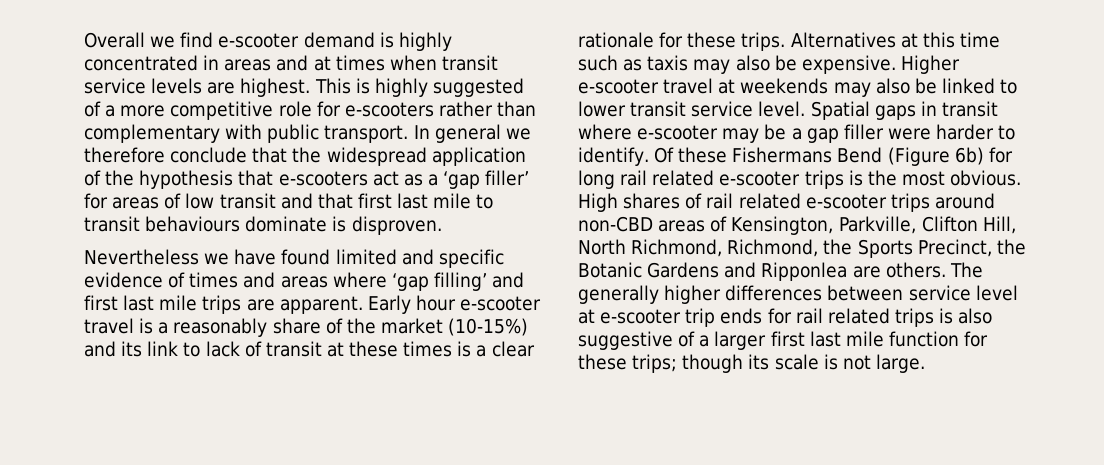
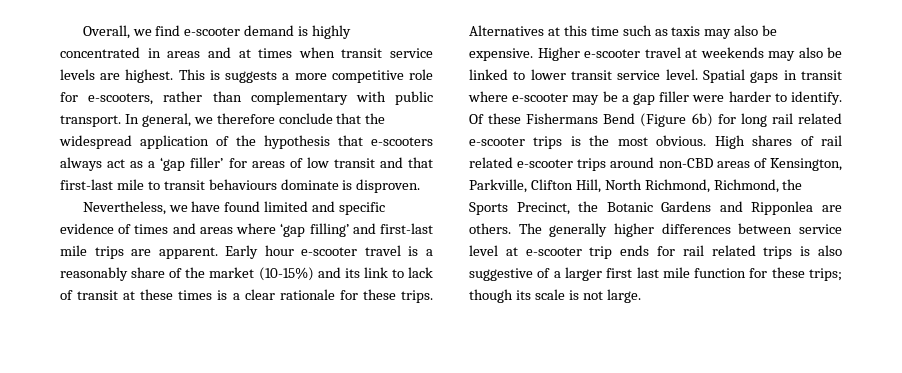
[84,32,145,48] Overall -> [82,25,130,39] Overall,
[374,78,524,97] [84,101,101,117] highly suggested of -> [225,71,278,83] suggests
[344,102,434,117] e-scooters -> [88,93,154,105] e-scooters,
[434,124,501,143] general -> [141,113,191,127] general,
(368, 178) none -> [60,157,102,171] always
[357,193,429,209] first last -> [60,179,113,190] first-last
[84,249,199,265] Nevertheless -> [82,201,166,215] Nevertheless,
[84,295,155,311] first last -> [380,223,433,234] first-last

